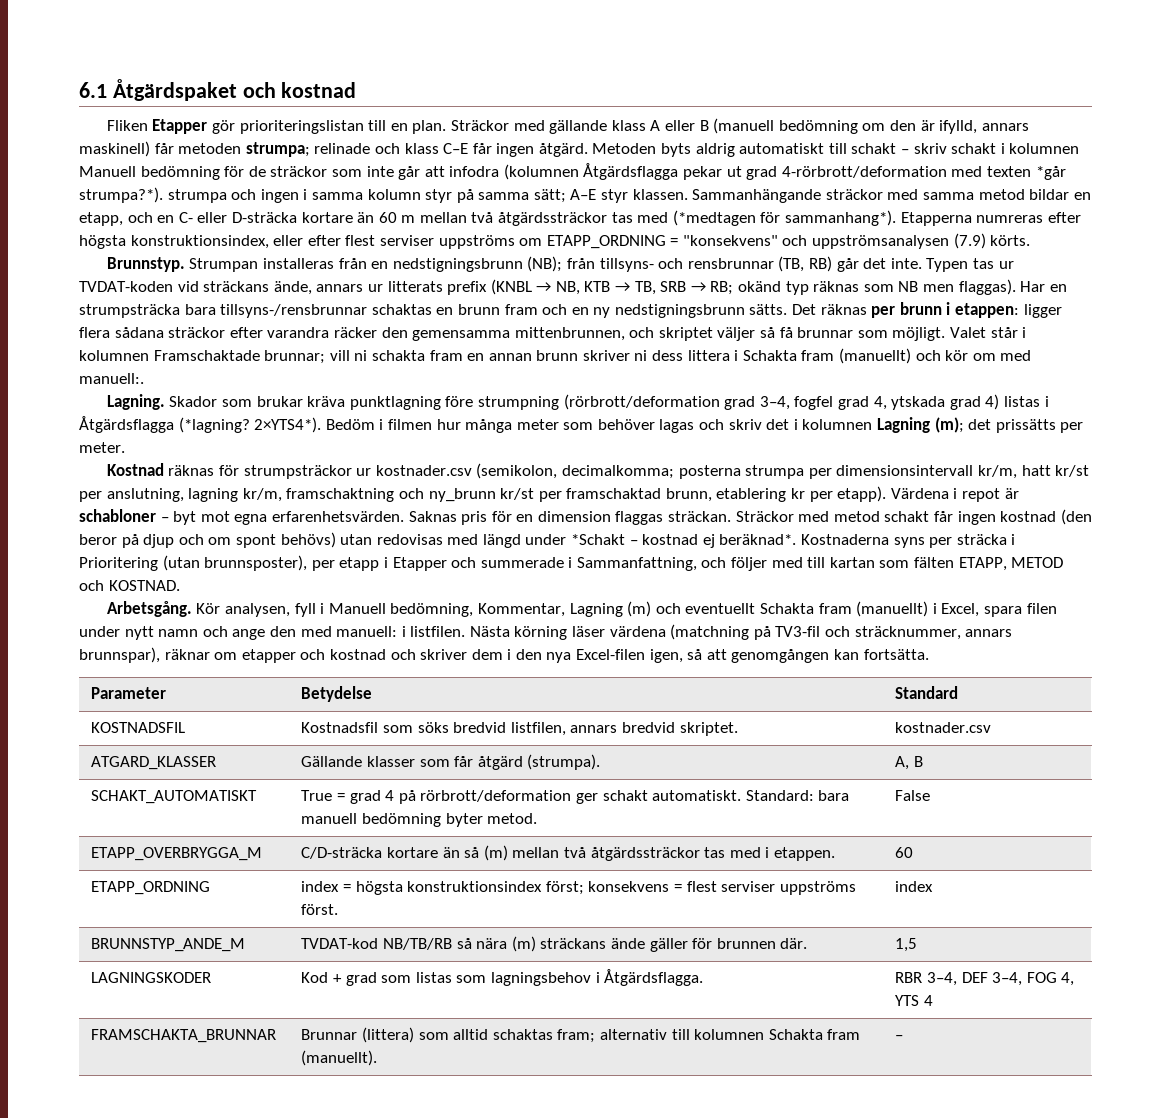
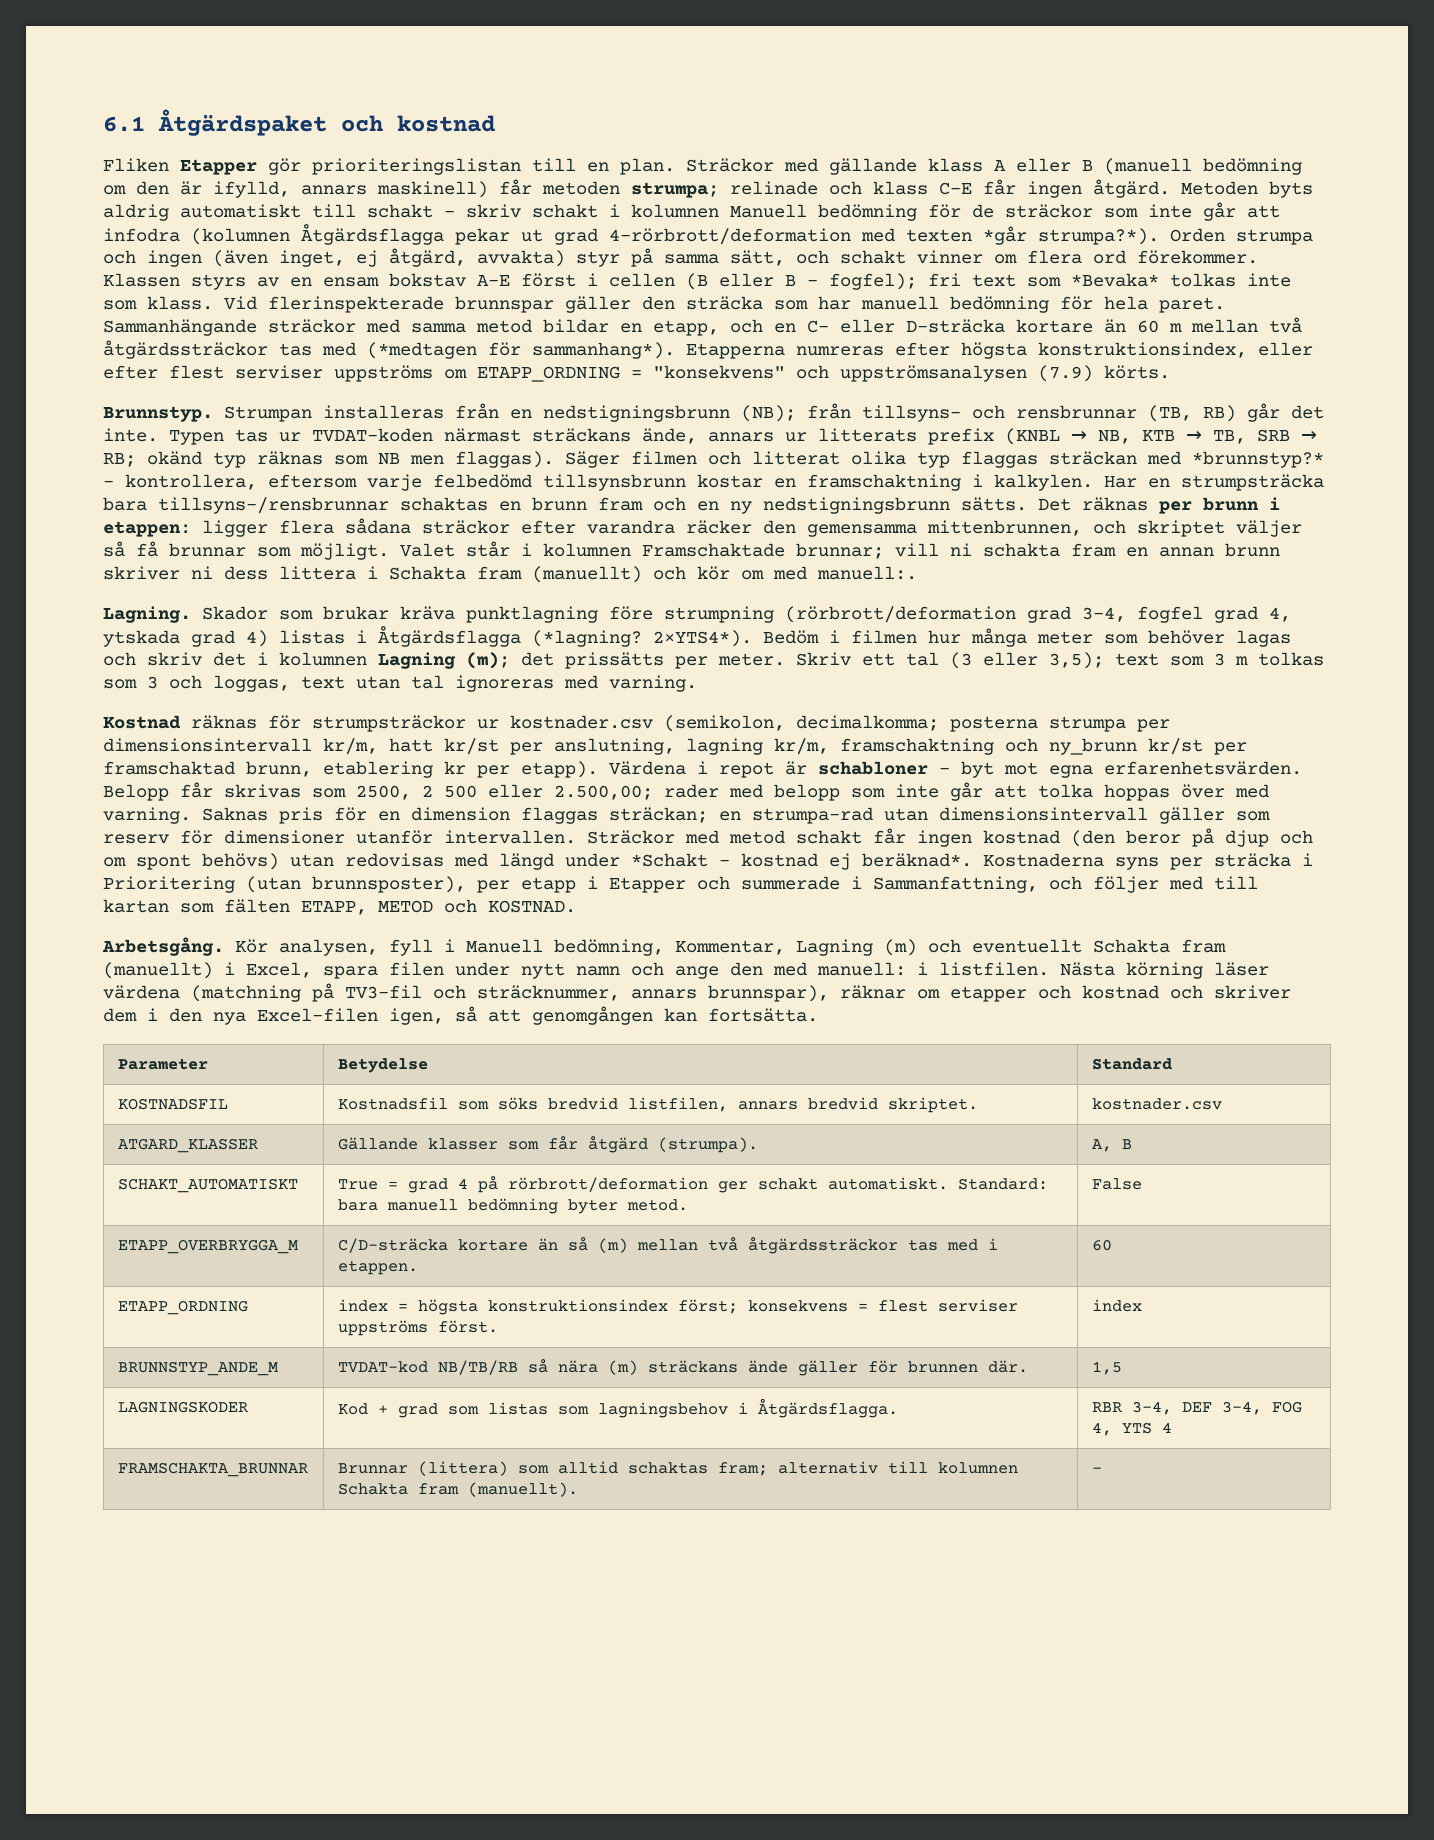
(163, 195) none -> [1170,228,1225,242] Orden
[303,189,688,203] i samma kolumn styr på samma sätt; A–E styr klassen. -> [213,248,1258,267] [103,273,1291,290] [103,296,1225,313] (även inget, ej åtgärd, avvakta) styr på samma sätt, och schakt vinner om flera ord förekommer. Klassen styrs av en ensam bokstav A–E först i cellen (B eller B – fogfel); fri text som *Bevaka* tolkas inte som klass. Vid flerinspekterade brunnspar gäller den sträcka som har manuell bedömning för hela paret.
[177,281,199,292] vid -> [444,428,521,442] närmast
(1016, 287) none -> [565,451,1324,468] [103,474,1093,491] Säger filmen och litterat olika typ flaggas sträckan med *brunnstyp?* – kontrollera, eftersom varje felbedömd tillsynsbrunn kostar en framschaktning i kalkylen.
(125, 447) none -> [796,652,1324,669] [103,675,697,692] Skriv ett tal (3 eller 3,5); text som 3 m tolkas som 3 och loggas, text utan tal ignoreras med varning.
(404, 516) none -> [103,782,1269,801] [103,807,191,824] Belopp får skrivas som 2500, 2 500 eller 2.500,00; rader med belopp som inte går att tolka hoppas över med varning.
[668,511,732,522] sträckan. -> [609,807,1270,824] [103,830,576,844] sträckan; en strumpa-rad utan dimensionsintervall gäller som reserv för dimensioner utanför intervallen.

